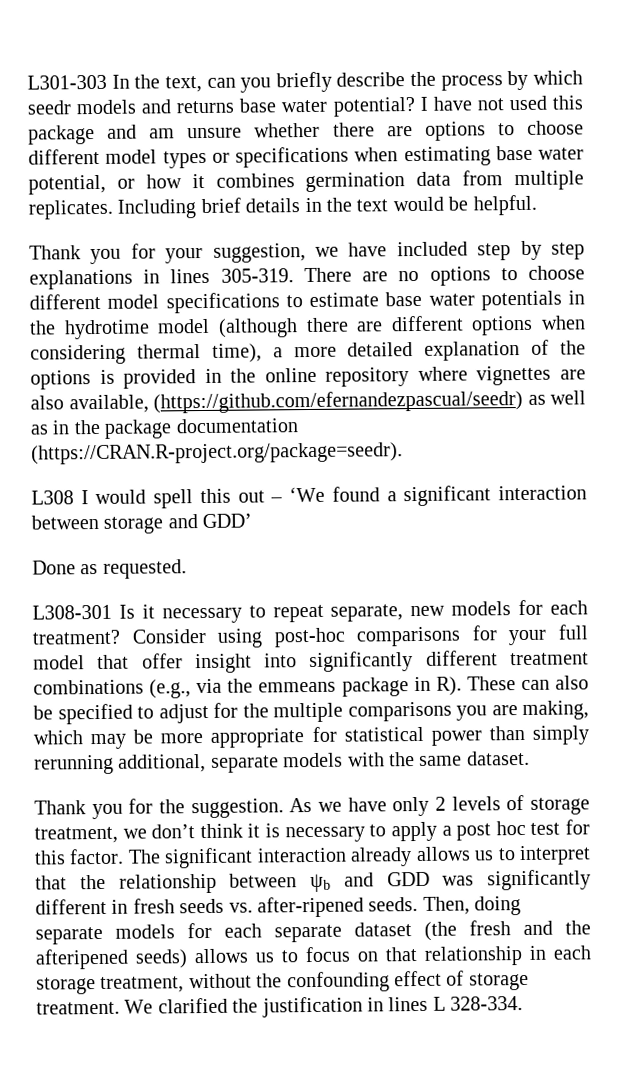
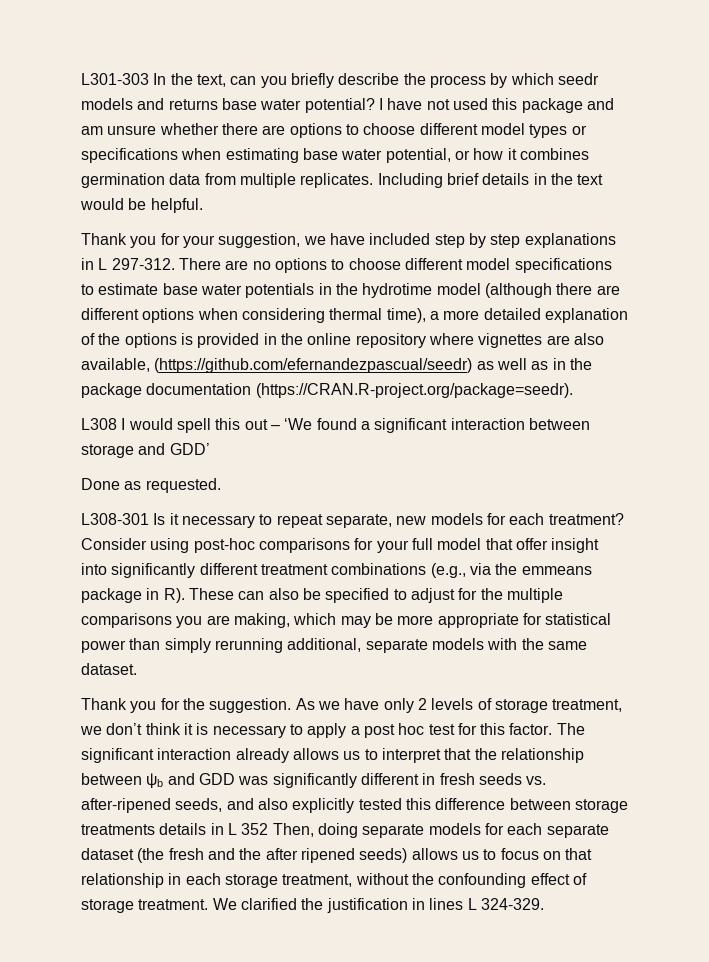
[170,268,294,284] lines 305-319. -> [98,258,175,270] L 297-312.
[368,896,419,912] seeds. -> [175,798,628,813] [81,823,269,835] seeds, and also explicitly tested this difference between storage treatments details in L 352
[35,948,129,970] afteripened -> [265,848,355,863] after ripened
[450,996,524,1011] 328-334. -> [480,898,544,910] 324-329.

